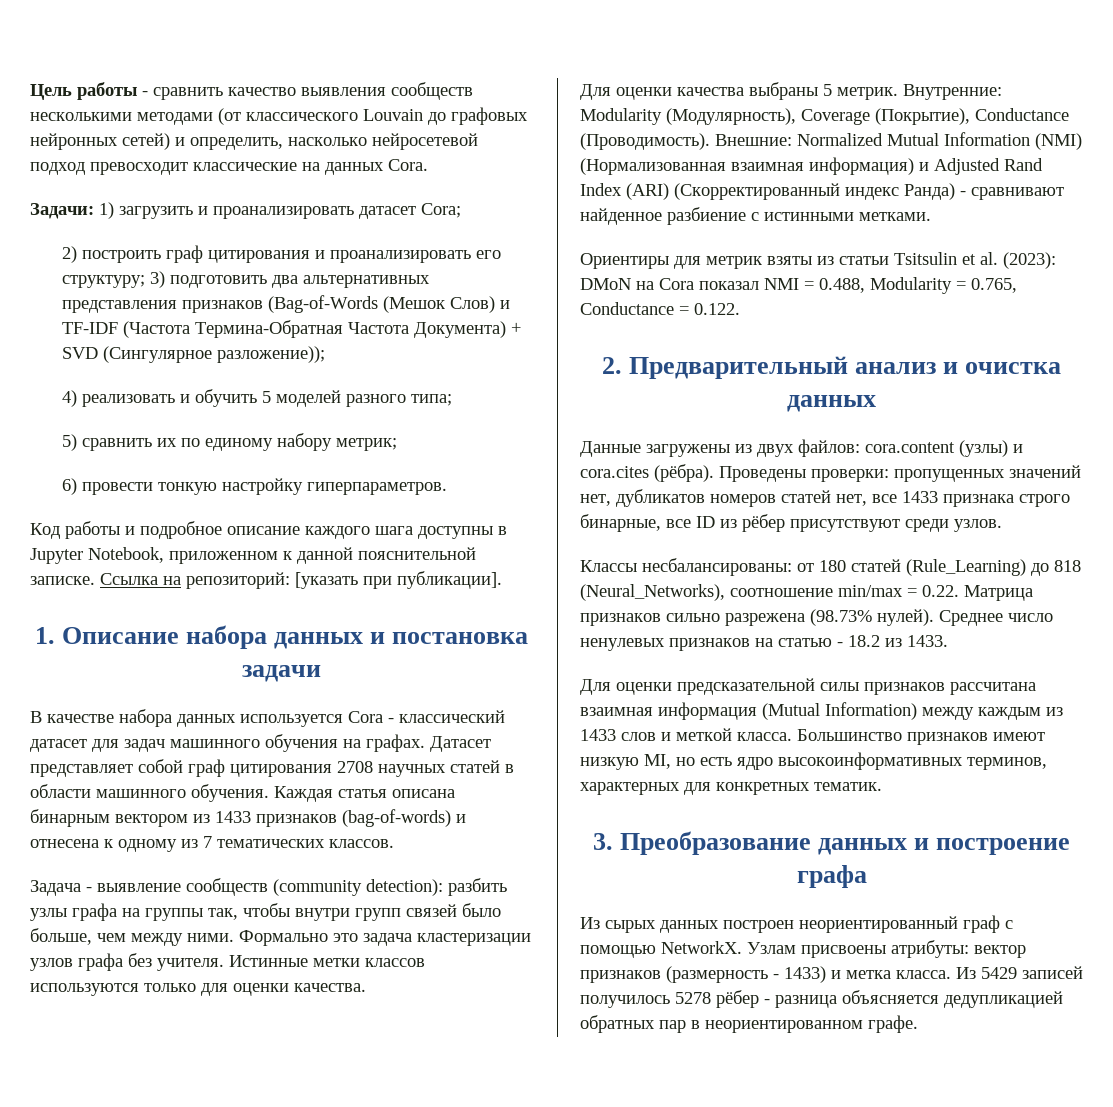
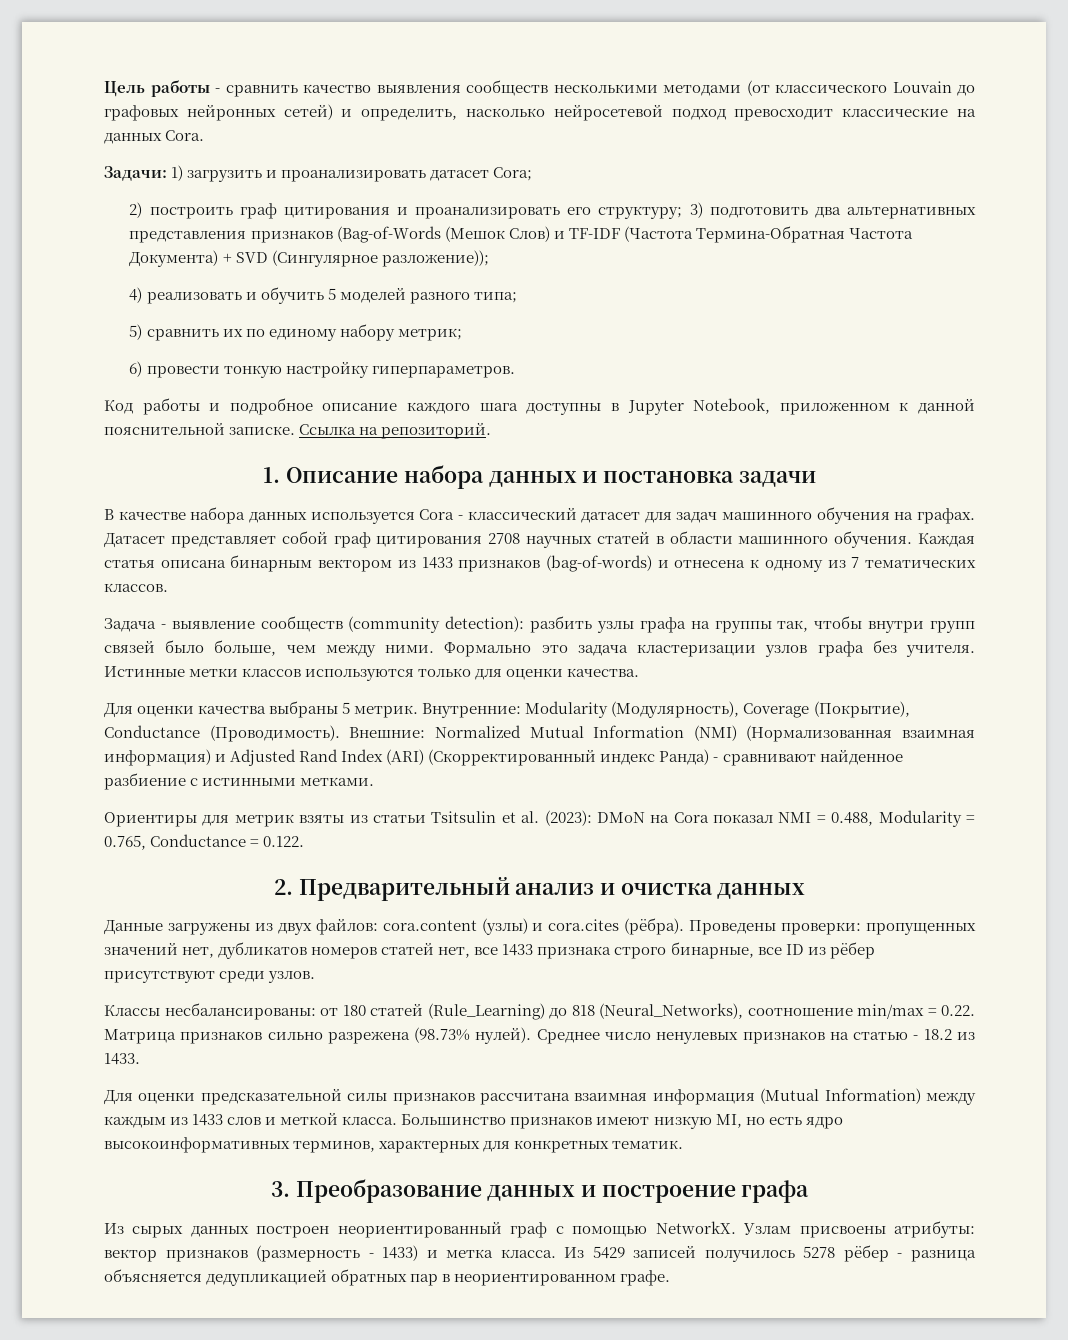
[186,571,502,589] репозиторий: [указать при публикации]. -> [381,422,492,439] репозиторий.

